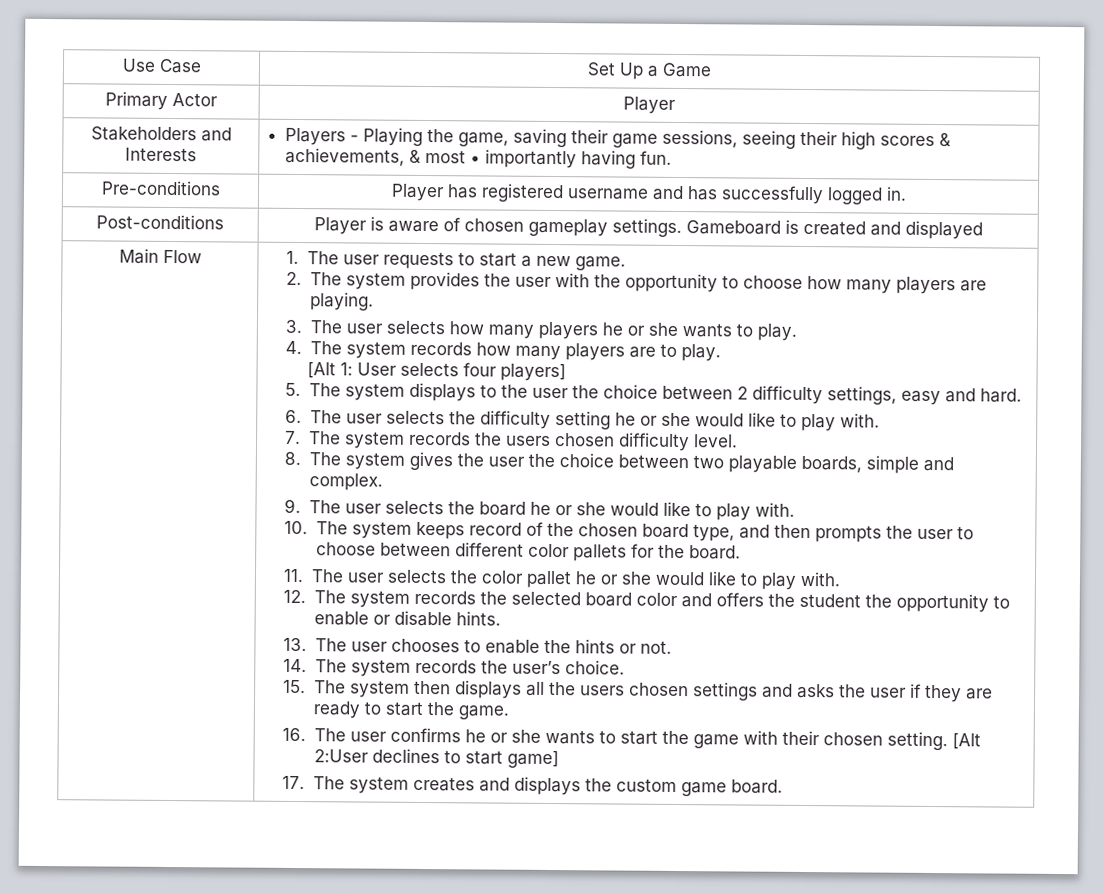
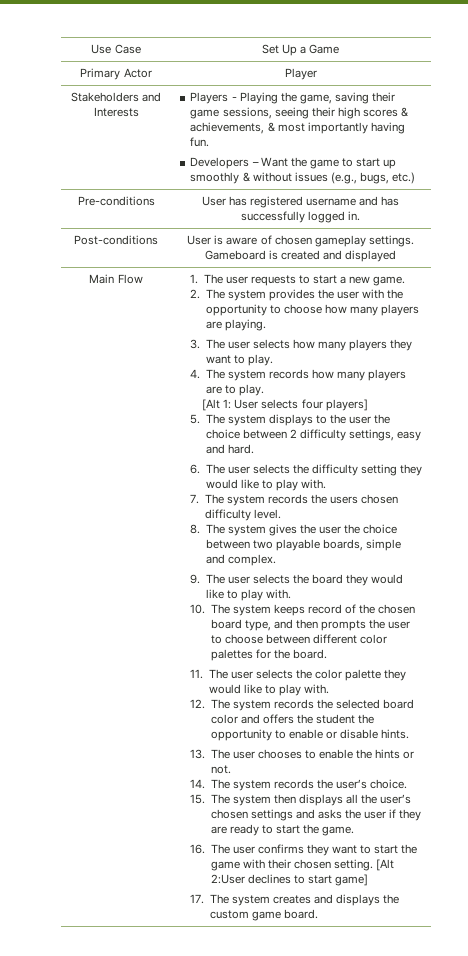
[469,155,481,164] • -> (305, 127) none
(672, 157) none -> [190,157,397,169] [190,172,416,184] // Developers – Want the game to start up smoothly & without issues (e.g., bugs, etc.)
[390,183,445,202] Player -> [201,196,226,206] User
[313,217,367,235] Player -> [187,235,212,245] User
[601,322,732,338] he or she wants -> [390,339,413,351] [205,355,231,364] they want
[614,412,691,427] he or she -> [400,464,423,476] they
[529,501,606,516] he or she -> [346,574,369,586] they
[572,544,627,562] pallets -> [210,649,253,661] palettes
[525,570,652,589] pallet he or she -> [345,669,407,681] palette they
[579,685,625,696] users -> [380,794,412,804] user’s
[464,729,595,745] he or she wants -> [307,844,358,856] they want

